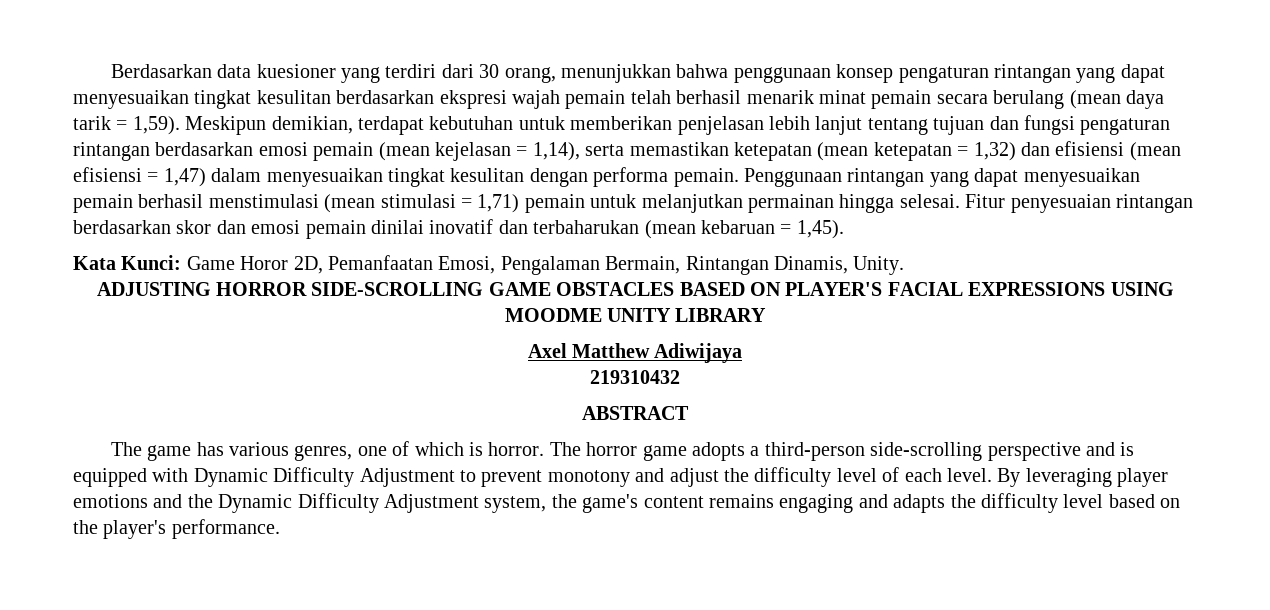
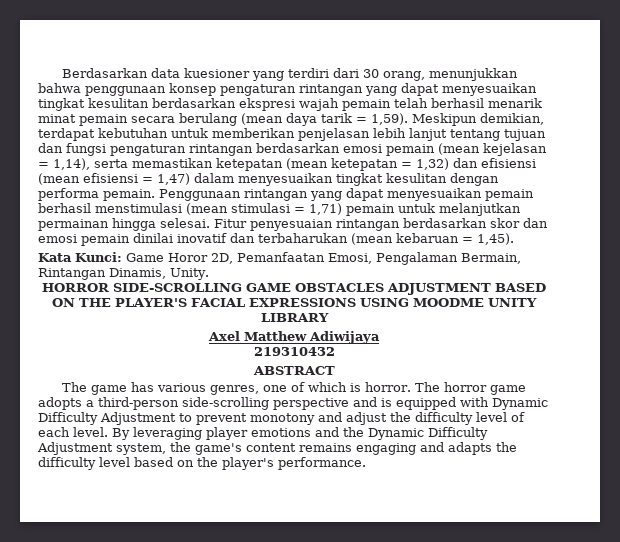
[96,282,211,296] ADJUSTING -> (209, 274) none
(675, 289) none -> [387,283,491,295] ADJUSTMENT
(781, 289) none -> [79,298,111,307] THE

